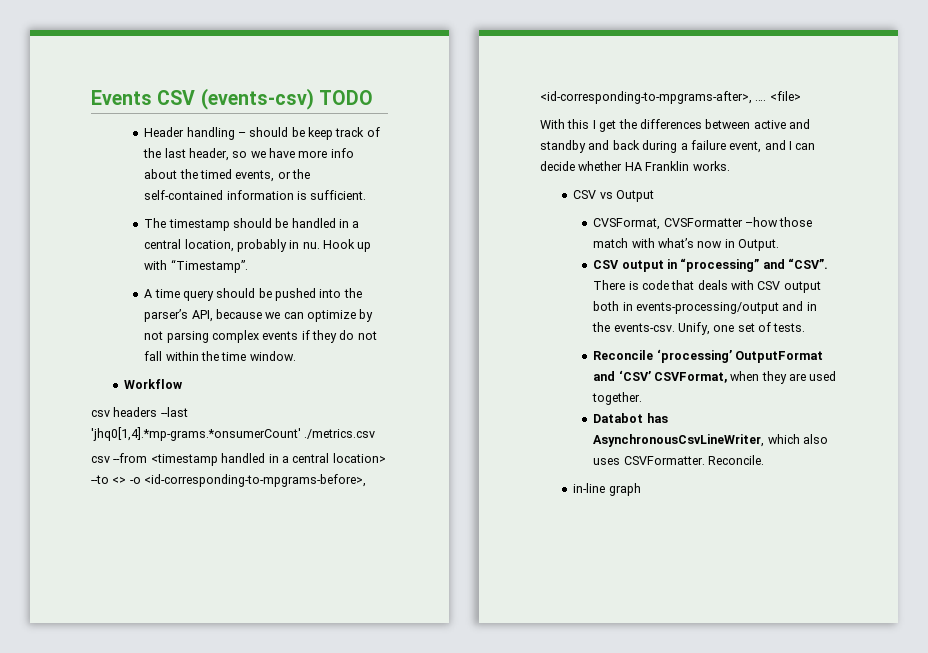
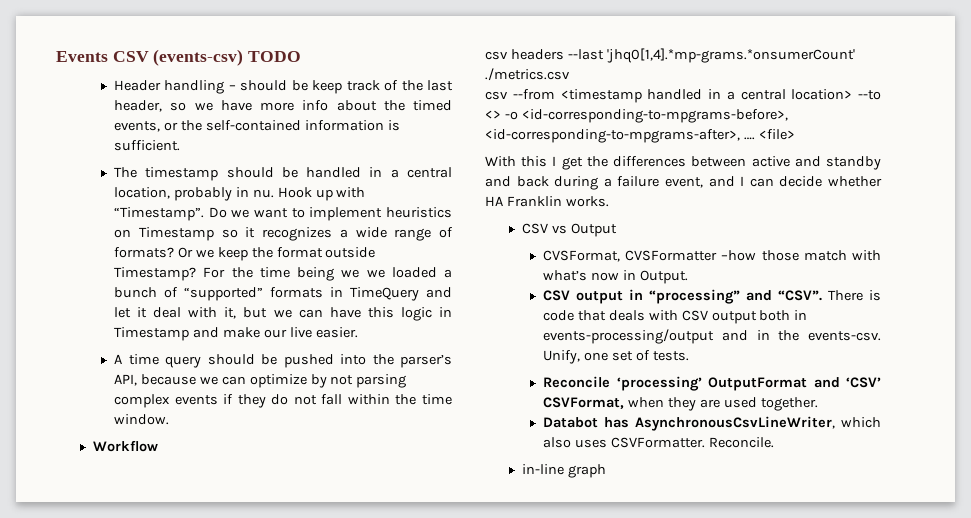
(248, 266) none -> [208,207,452,221] [113,227,453,241] [113,247,376,261] [113,267,452,281] [113,287,452,301] [113,307,453,321] [113,327,358,341] Do we want to implement heuristics on Timestamp so it recognizes a wide range of formats? Or we keep the format outside Timestamp? For the time being we we loaded a bunch of “supported” formats in TimeQuery and let it deal with it, but we can have this logic in Timestamp and make our live easier.

